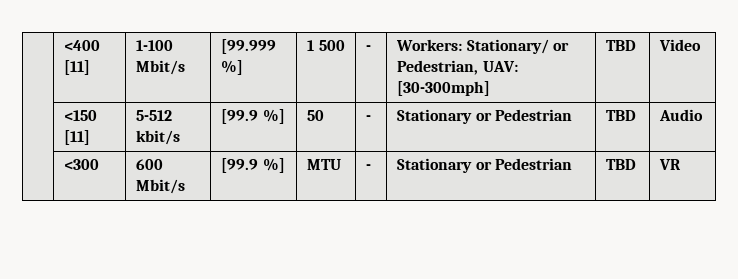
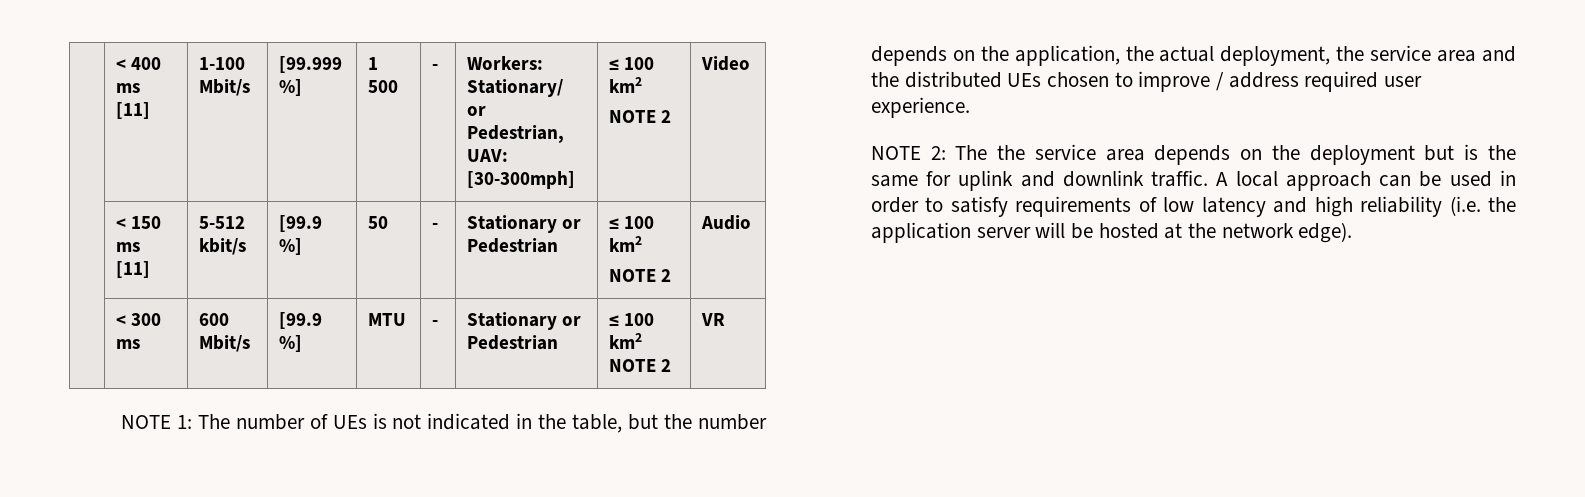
[64,40,101,51] | <400 -> [116,57,162,70] [116,83,141,93] | < 400 ms
[606,40,637,51] [659,39,702,51] [64,110,98,121] TBD | Video // | <150 -> [609,57,655,70] [609,77,643,93] [609,110,672,123] [701,56,751,71] [116,216,162,229] [116,242,141,252] ≤ 100 km2 // NOTE 2 | Video // | < 150 ms
[606,110,637,121] [659,109,704,121] [64,159,100,170] TBD | Audio // | <300 -> [609,216,655,229] [609,236,643,252] [609,269,672,282] [701,215,752,230] [116,313,162,326] [116,339,141,349] ≤ 100 km2 // NOTE 2 | Audio // | < 300 ms
[606,159,637,170] [659,159,682,170] TBD | VR -> [609,313,655,326] [609,333,643,349] [609,359,672,372] [701,313,726,326] [120,413,768,433] [870,45,1516,66] [870,71,1422,92] [870,97,970,118] [870,144,1516,165] [870,170,1516,191] [870,196,1516,217] [870,222,1353,243] ≤ 100 km2 NOTE 2 | VR // NOTE 1: The number of UEs is not indicated in the table, but the number depends on the application, the actual deployment, the service area and the distributed UEs chosen to improve / address required user experience. // NOTE 2: The the service area depends on the deployment but is the same for uplink and downlink traffic. A local approach can be used in order to satisfy requirements of low latency and high reliability (i.e. the application server will be hosted at the network edge).

